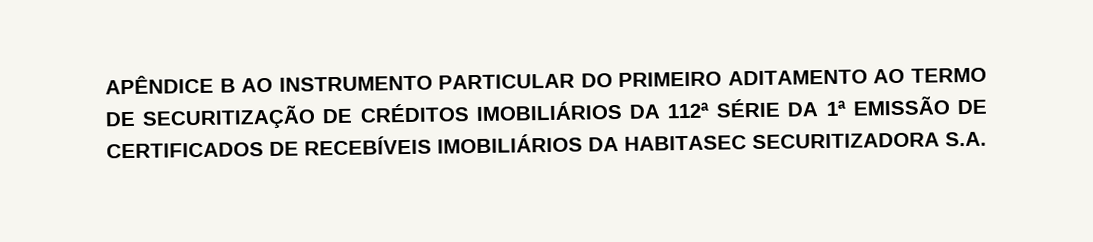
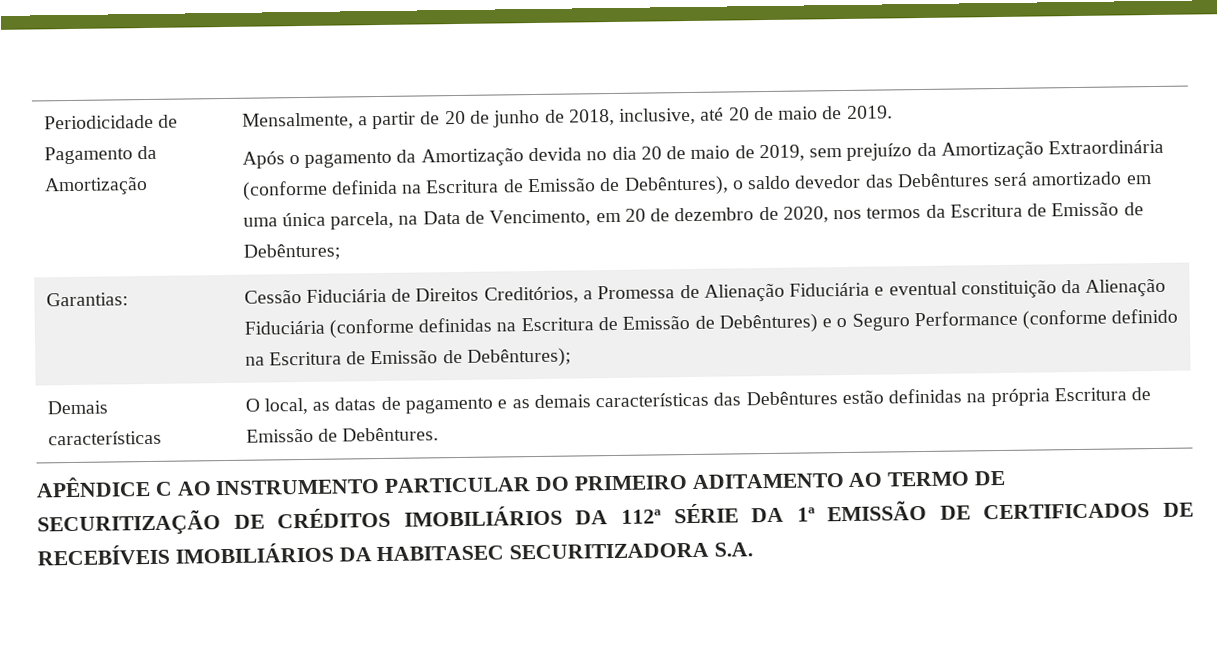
[105,74,236,95] APÊNDICE B -> [43,114,178,130] [43,145,157,165] [43,177,148,196] [241,105,893,130] [241,139,1165,169] [241,171,1152,201] [242,202,1144,230] [242,243,340,261] [45,292,128,307] [243,278,1167,304] [243,308,1179,339] [244,347,571,368] [46,400,108,415] [47,430,162,446] [244,387,1152,415] [245,427,440,443] [36,475,173,498] Periodicidade de Pagamento da Amortização | Mensalmente, a partir de 20 de junho de 2018, inclusive, até 20 de maio de 2019. // Após o pagamento da Amortização devida no dia 20 de maio de 2019, sem prejuízo da Amortização Extraordinária (conforme definida na Escritura de Emissão de Debêntures), o saldo devedor das Debêntures será amortizado em uma única parcela, na Data de Vencimento, em 20 de dezembro de 2020, nos termos da Escritura de Emissão de Debêntures; // Garantias: | Cessão Fiduciária de Direitos Creditórios, a Promessa de Alienação Fiduciária e eventual constituição da Alienação Fiduciária (conforme definidas na Escritura de Emissão de Debêntures) e o Seguro Performance (conforme definido na Escritura de Emissão de Debêntures); // Demais características | O local, as datas de pagamento e as demais características das Debêntures estão definidas na própria Escritura de Emissão de Debêntures. // APÊNDICE C

